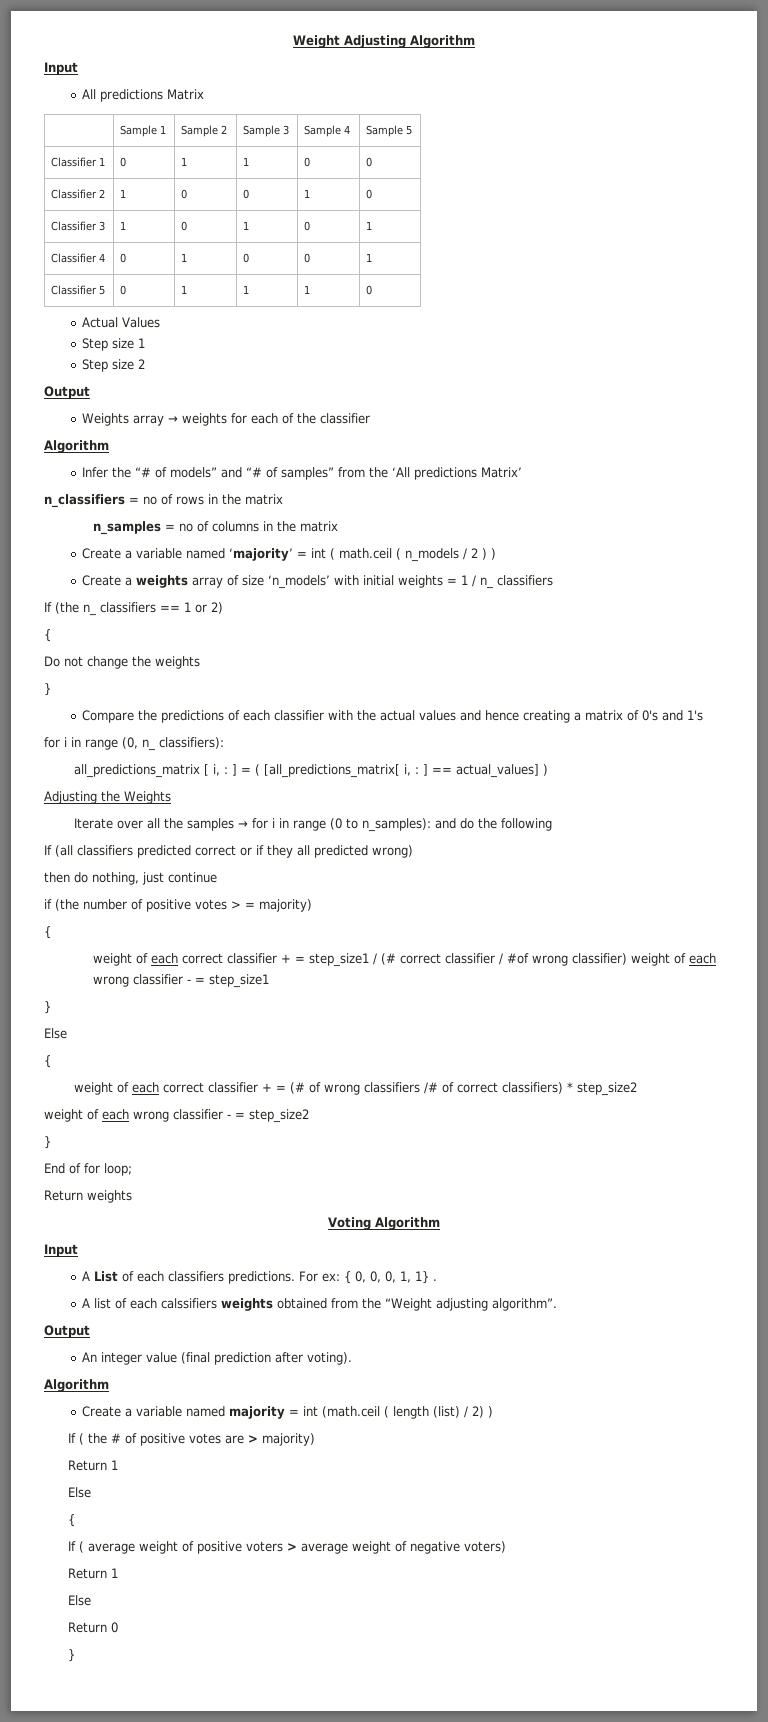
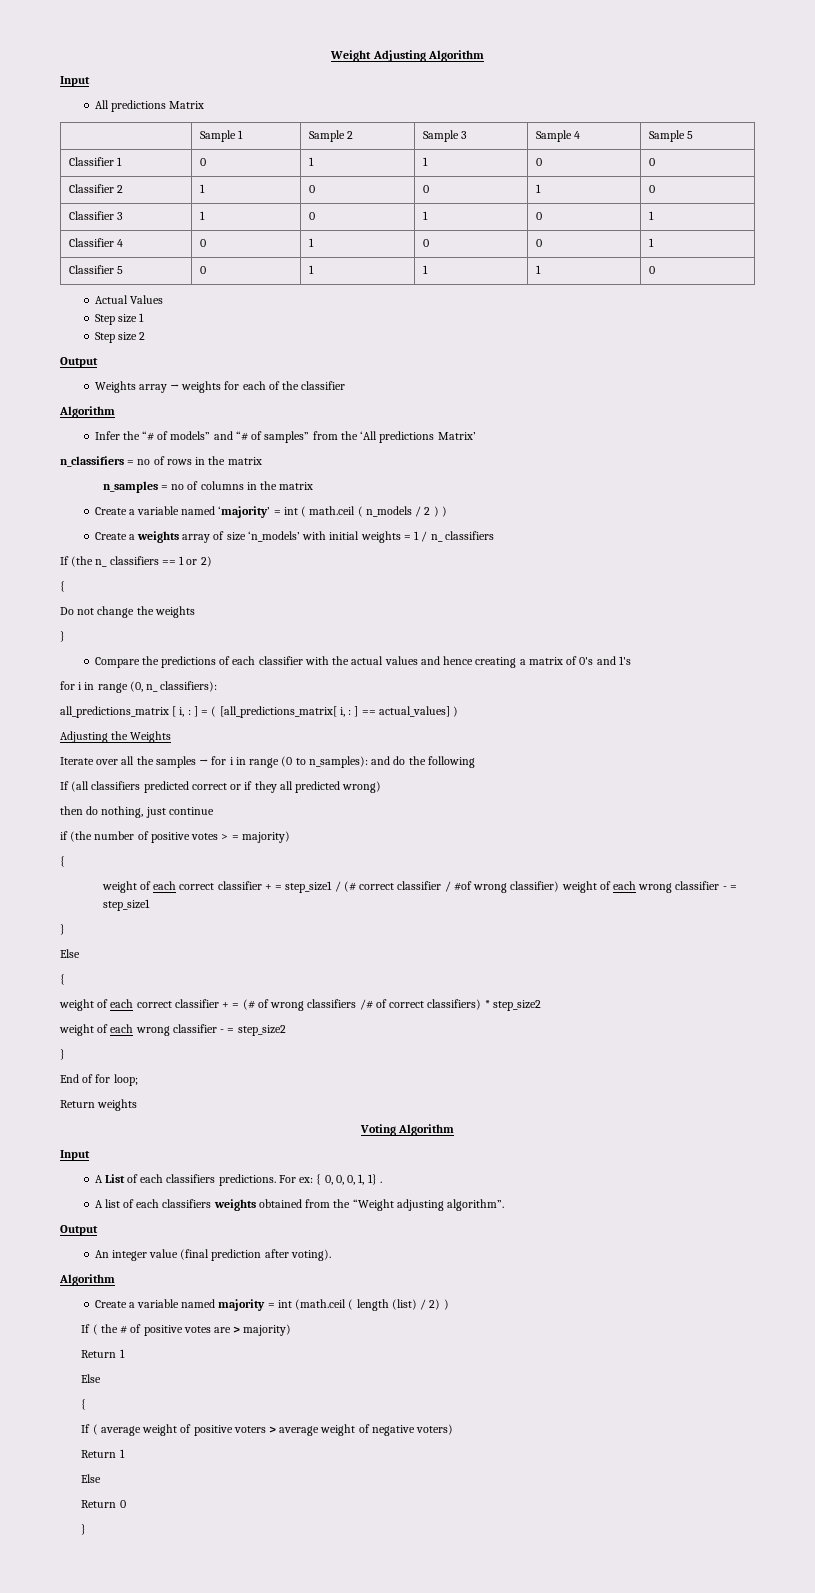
[161,1298,218,1309] calssifiers -> [162,1199,212,1208] classifiers

